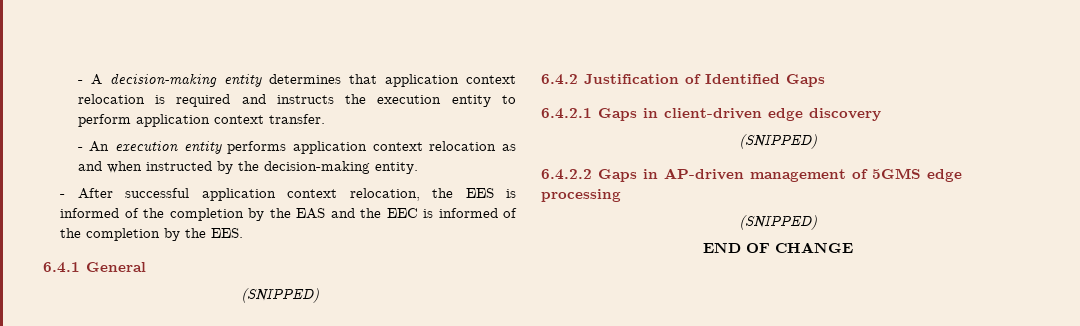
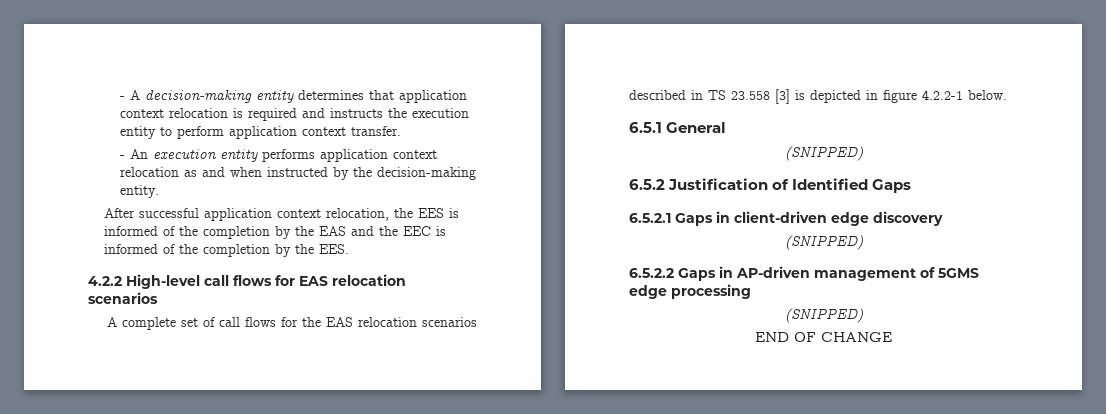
[60,194,66,198] - -> (159, 191) none
[43,262,80,273] 6.4.1 -> [88,274,406,289] [88,292,158,304] [106,317,477,330] [629,89,1007,104] [629,122,662,133] 4.2.2 High-level call flows for EAS relocation scenarios // A complete set of call flows for the EAS relocation scenarios described in TS 23.558 [3] is depicted in figure 4.2.2-1 below. // 6.5.1
[541,74,578,85] 6.4.2 -> [629,179,665,190] 6.5.2
[541,108,592,119] 6.4.2.1 -> [629,213,671,223] 6.5.2.1
[541,169,592,180] 6.4.2.2 -> [629,268,674,278] 6.5.2.2

